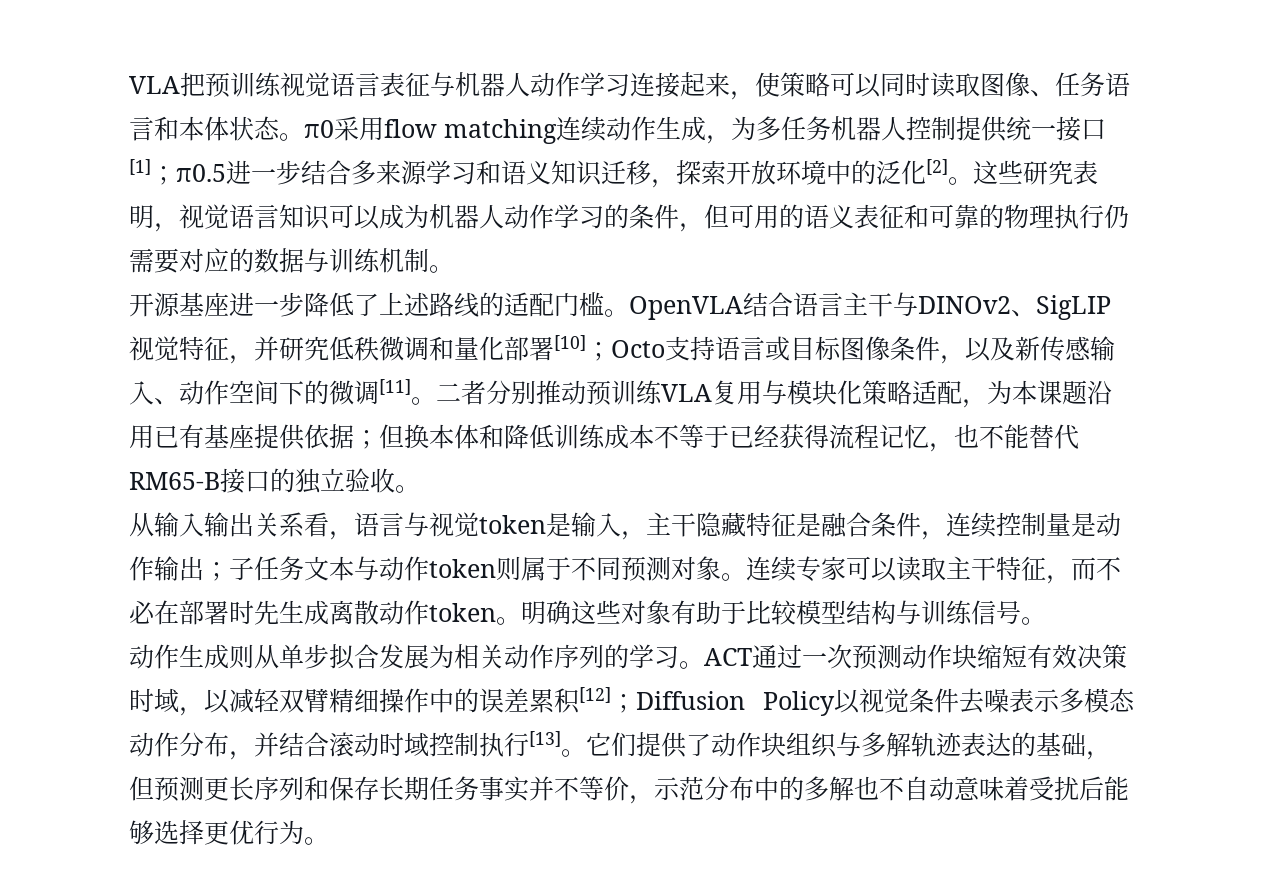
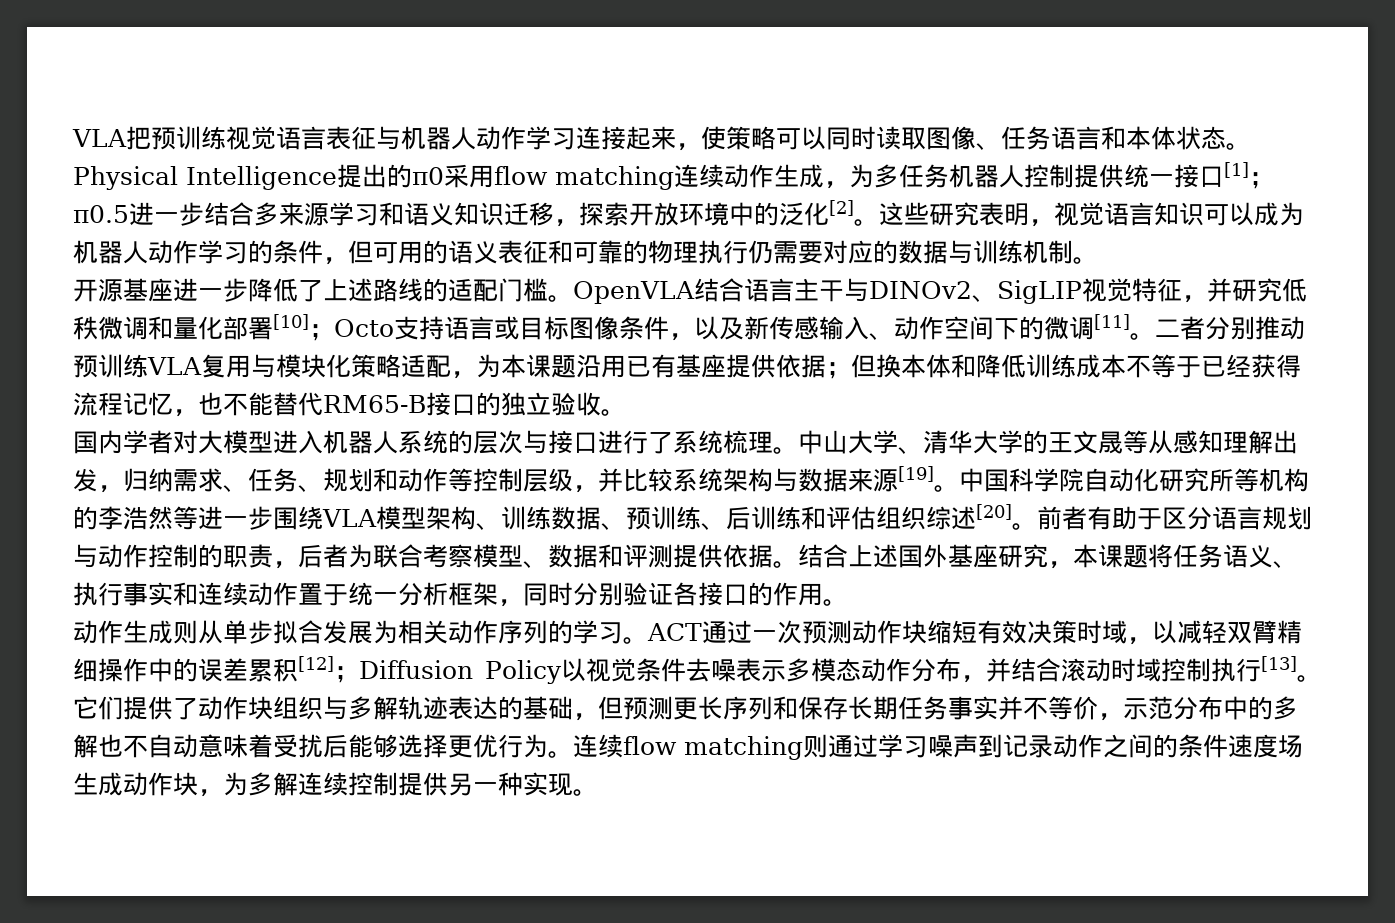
(304, 137) none -> [73,164,412,190] Physical Intelligence提出的
[129,512,1121,540] [129,556,1121,584] [129,600,1021,625] 从输入输出关系看，语言与视觉token是输入，主干隐藏特征是融合条件，连续控制量是动作输出；子任务文本与动作token则属于不同预测对象。连续专家可以读取主干特征，而不必在部署时先生成离散动作token。明确这些对象有助于比较模型结构与训练信号 -> [73,430,1298,454] [73,466,934,493] [934,468,1309,492] [73,504,1012,530] [1012,506,1312,530] [73,544,1298,569] [73,582,823,607] 国内学者对大模型进入机器人系统的层次与接口进行了系统梳理。中山大学、清华大学的王文晟等从感知理解出发，归纳需求、任务、规划和动作等控制层级，并比较系统架构与数据来源[19]。中国科学院自动化研究所等机构的李浩然等进一步围绕VLA模型架构、训练数据、预训练、后训练和评估组织综述[20]。前者有助于区分语言规划与动作控制的职责，后者为联合考察模型、数据和评测提供依据。结合上述国外基座研究，本课题将任务语义、执行事实和连续动作置于统一分析框架，同时分别验证各接口的作用
(329, 841) none -> [573,734,1303,760] [73,772,598,797] 连续flow matching则通过学习噪声到记录动作之间的条件速度场生成动作块，为多解连续控制提供另一种实现。

